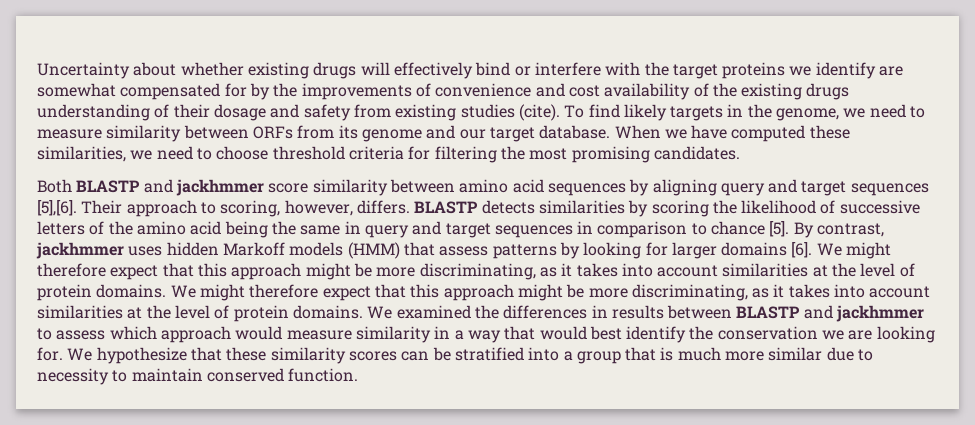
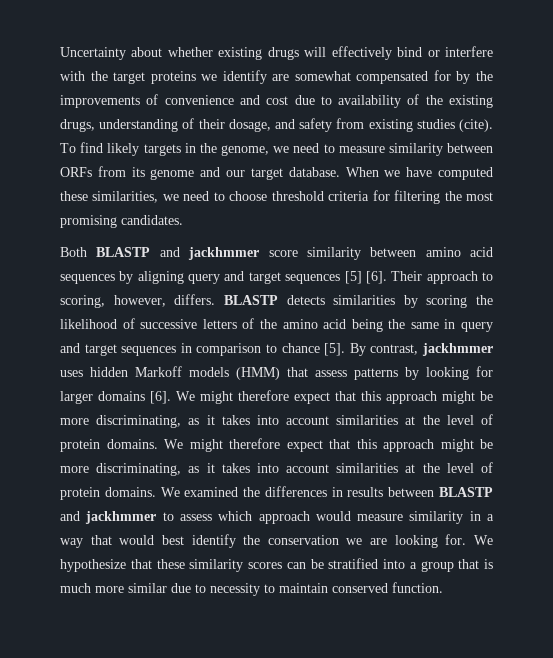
(600, 91) none -> [294,95,332,105] due to
[806,83,850,100] drugs -> [60,119,95,132] drugs,
[213,104,266,121] dosage -> [228,119,271,132] dosage,
[37,200,77,216] [5],[6]. -> [344,271,387,284] [5] [6].

